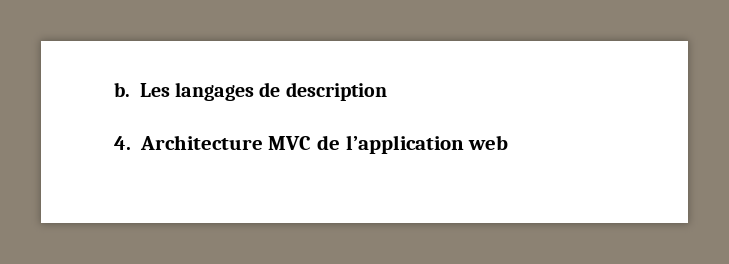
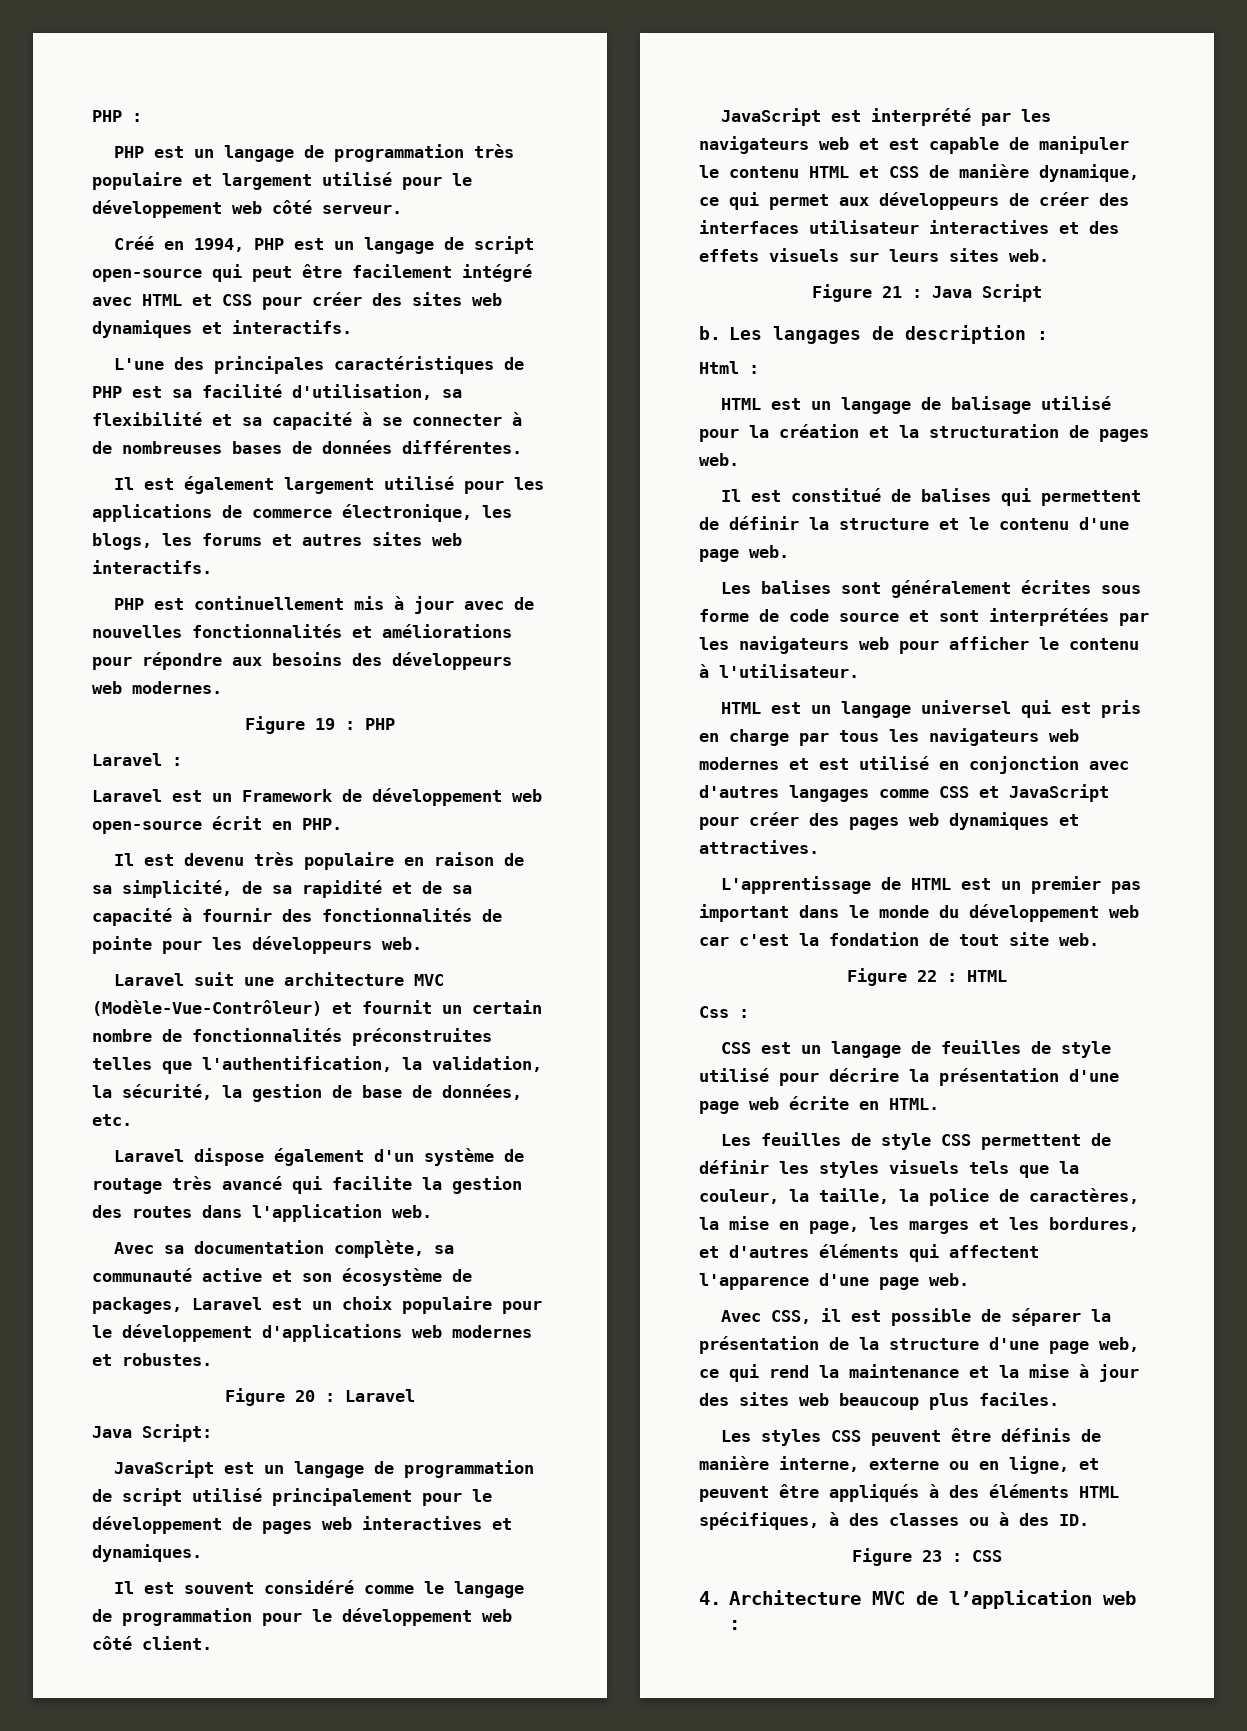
(114, 89) none -> [92,110,142,122] [113,144,514,162] [92,172,472,190] [92,200,402,218] [113,236,534,254] [92,264,532,282] [92,292,502,310] [92,320,352,338] [113,356,524,374] [92,384,462,400] [92,412,522,430] [92,440,522,454] [113,476,544,494] [92,504,512,522] [92,532,462,550] [92,560,212,574] [113,596,534,614] [92,624,512,638] [92,652,512,670] [92,681,222,694] [245,716,395,734] [92,753,182,766] [92,788,542,806] [92,816,342,834] [113,852,524,870] [92,880,472,898] [92,908,502,926] [92,936,422,954] [113,972,444,986] [92,1000,542,1016] [92,1028,492,1046] [92,1056,542,1074] [92,1084,522,1102] [92,1114,132,1126] [113,1148,524,1166] [92,1176,522,1194] [92,1204,432,1222] [113,1240,454,1258] [92,1268,472,1286] [92,1296,542,1314] [92,1324,532,1342] [92,1353,212,1366] [225,1388,415,1406] [92,1424,212,1442] [113,1460,534,1478] [92,1488,492,1506] [92,1516,512,1534] [92,1544,202,1562] [113,1580,524,1598] [92,1608,512,1626] [92,1636,212,1650] [720,108,1051,126] [699,136,1129,154] [699,164,1139,182] [699,192,1129,210] [699,220,1119,234] [699,248,1049,262] [812,284,1042,302] PHP : // PHP est un langage de programmation très populaire et largement utilisé pour le développement web côté serveur. // Créé en 1994, PHP est un langage de script open-source qui peut être facilement intégré avec HTML et CSS pour créer des sites web dynamiques et interactifs. // L'une des principales caractéristiques de PHP est sa facilité d'utilisation, sa flexibilité et sa capacité à se connecter à de nombreuses bases de données différentes. // Il est également largement utilisé pour les applications de commerce électronique, les blogs, les forums et autres sites web interactifs. // PHP est continuellement mis à jour avec de nouvelles fonctionnalités et améliorations pour répondre aux besoins des développeurs web modernes. // Figure 19 : PHP // Laravel : // Laravel est un Framework de développement web open-source écrit en PHP. // Il est devenu très populaire en raison de sa simplicité, de sa rapidité et de sa capacité à fournir des fonctionnalités de pointe pour les développeurs web. // Laravel suit une architecture MVC (Modèle-Vue-Contrôleur) et fournit un certain nombre de fonctionnalités préconstruites telles que l'authentification, la validation, la sécurité, la gestion de base de données, etc. // Laravel dispose également d'un système de routage très avancé qui facilite la gestion des routes dans l'application web. // Avec sa documentation complète, sa communauté active et son écosystème de packages, Laravel est un choix populaire pour le développement d'applications web modernes et robustes. // Figure 20 : Laravel // Java Script: // JavaScript est un langage de programmation de script utilisé principalement pour le développement de pages web interactives et dynamiques. // Il est souvent considéré comme le langage de programmation pour le développement web côté client. // JavaScript est interprété par les navigateurs web et est capable de manipuler le contenu HTML et CSS de manière dynamique, ce qui permet aux développeurs de créer des interfaces utilisateur interactives et des effets visuels sur leurs sites web. // Figure 21 : Java Script //
(387, 91) none -> [1037,331,1049,340] [699,361,759,374] [720,396,1111,414] [699,424,1149,442] [699,453,739,466] [720,488,1141,506] [699,516,1129,530] [699,545,789,562] [720,580,1141,598] [699,608,1149,626] [699,636,1139,654] [699,664,859,678] [720,700,1141,718] [699,728,1079,746] [699,756,1129,774] [699,784,1109,802] [699,812,1079,830] [699,840,819,854] [720,876,1141,894] [699,904,1139,922] [699,932,1099,946] [847,968,1007,986] [699,1006,749,1018] [720,1040,1111,1058] [699,1068,1119,1086] [699,1096,939,1114] [720,1132,1111,1150] [699,1160,1079,1178] [699,1188,1139,1206] [699,1216,1139,1234] [699,1244,1039,1262] [699,1273,969,1290] [720,1308,1111,1326] [699,1336,1139,1354] [699,1364,1139,1382] [699,1392,1059,1410] [720,1428,1101,1446] [699,1456,1099,1474] [699,1484,1119,1502] [699,1512,1089,1530] [852,1548,1002,1566] : // Html : // HTML est un langage de balisage utilisé pour la création et la structuration de pages web. // Il est constitué de balises qui permettent de définir la structure et le contenu d'une page web. // Les balises sont généralement écrites sous forme de code source et sont interprétées par les navigateurs web pour afficher le contenu à l'utilisateur. // HTML est un langage universel qui est pris en charge par tous les navigateurs web modernes et est utilisé en conjonction avec d'autres langages comme CSS et JavaScript pour créer des pages web dynamiques et attractives. // L'apprentissage de HTML est un premier pas important dans le monde du développement web car c'est la fondation de tout site web. // Figure 22 : HTML // Css : // CSS est un langage de feuilles de style utilisé pour décrire la présentation d'une page web écrite en HTML. // Les feuilles de style CSS permettent de définir les styles visuels tels que la couleur, la taille, la police de caractères, la mise en page, les marges et les bordures, et d'autres éléments qui affectent l'apparence d'une page web. // Avec CSS, il est possible de séparer la présentation de la structure d'une page web, ce qui rend la maintenance et la mise à jour des sites web beaucoup plus faciles. // Les styles CSS peuvent être définis de manière interne, externe ou en ligne, et peuvent être appliqués à des éléments HTML spécifiques, à des classes ou à des ID. // Figure 23 : CSS
(509, 142) none -> [729,1620,741,1630] :

